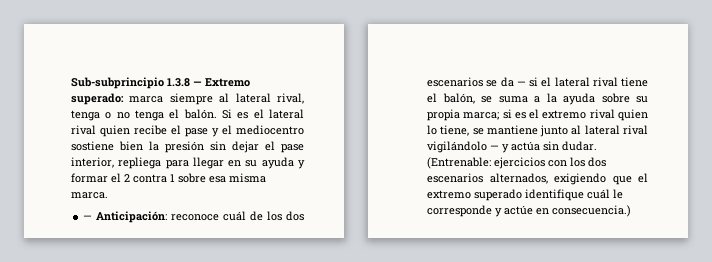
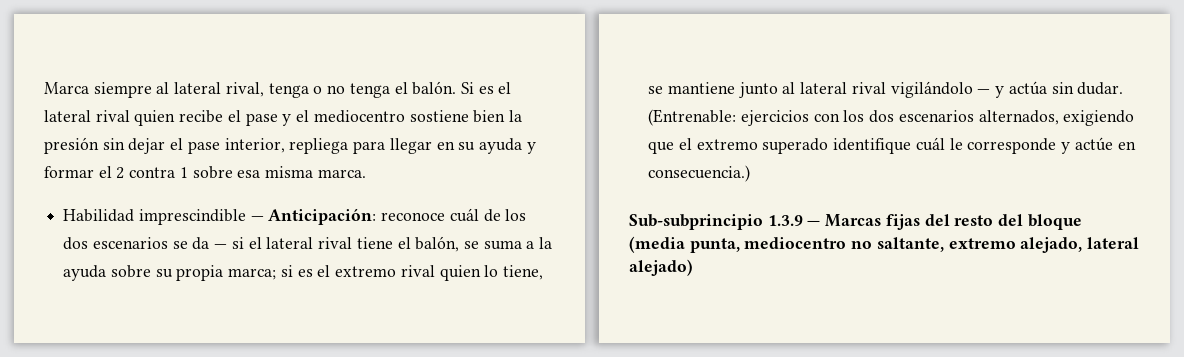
[71,77,250,89] [71,93,164,105] Sub-subprincipio 1.3.8 — Extremo superado: marca -> [44,82,89,94] Marca
(108, 195) none -> [63,209,246,225] Habilidad imprescindible
(632, 211) none -> [629,214,1082,230] [629,236,1140,253] [629,259,693,276] // Sub-subprincipio 1.3.9 — Marcas fijas del resto del bloque (media punta, mediocentro no saltante, extremo alejado, lateral alejado)

